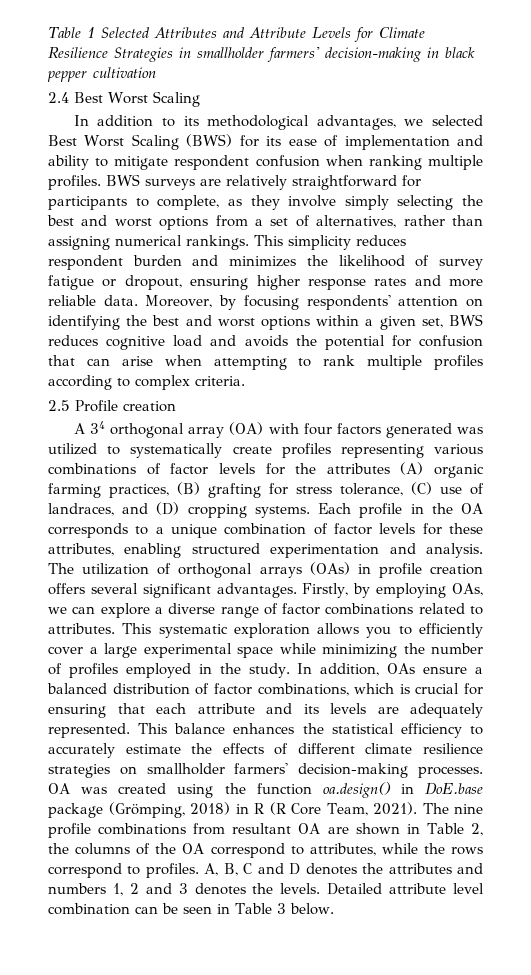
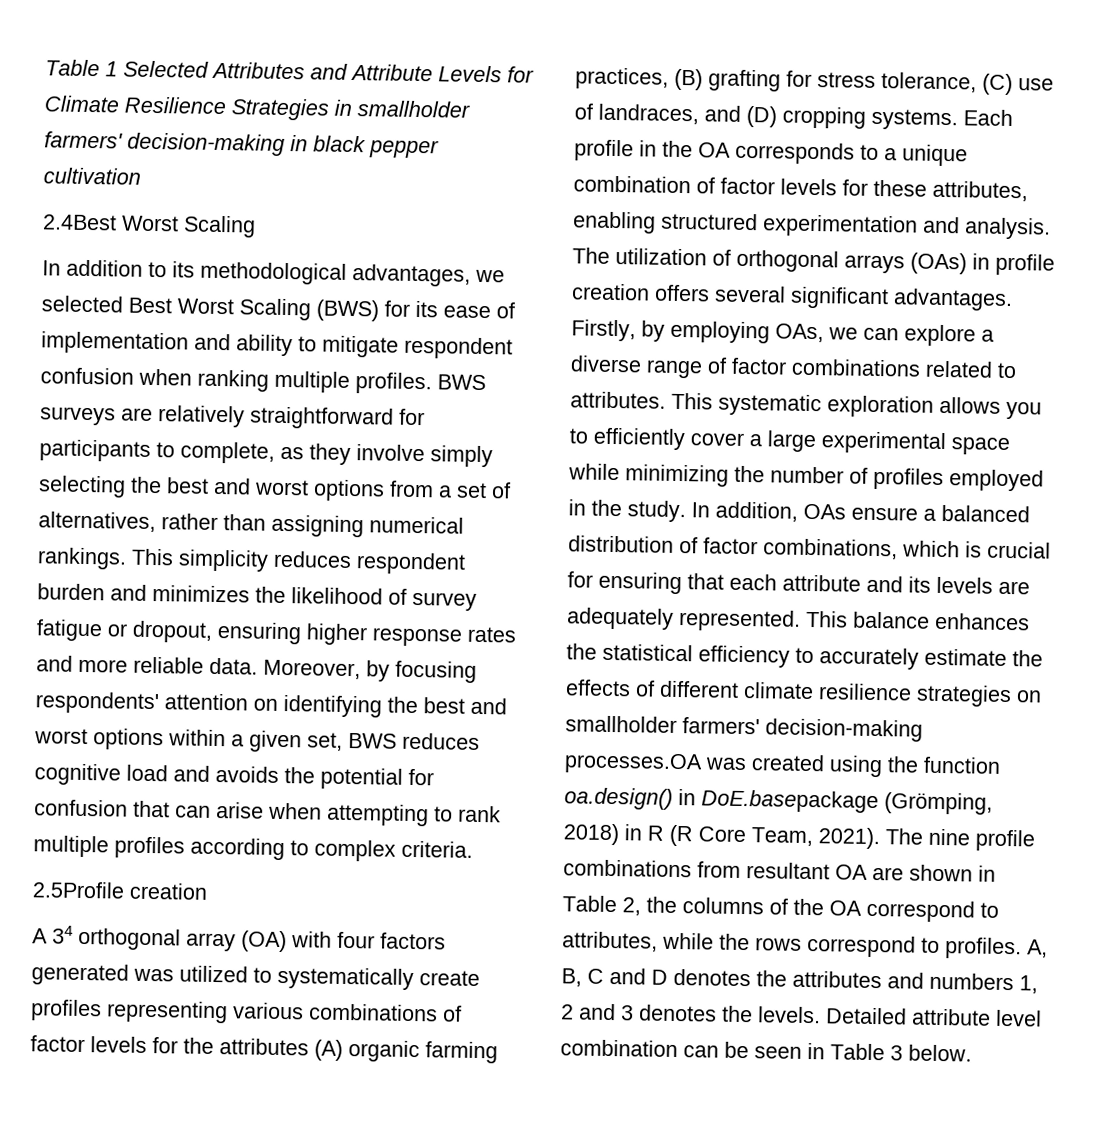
[48,92,103,103] 2.4 Best -> [42,214,117,231] 2.4Best
[48,400,118,412] 2.5 Profile -> [32,881,125,899] 2.5Profile
[418,766,484,778] [48,783,70,794] processes. OA -> [564,752,703,775] processes.OA
[425,783,483,795] [48,803,103,818] DoE.base package -> [701,789,879,814] DoE.basepackage

